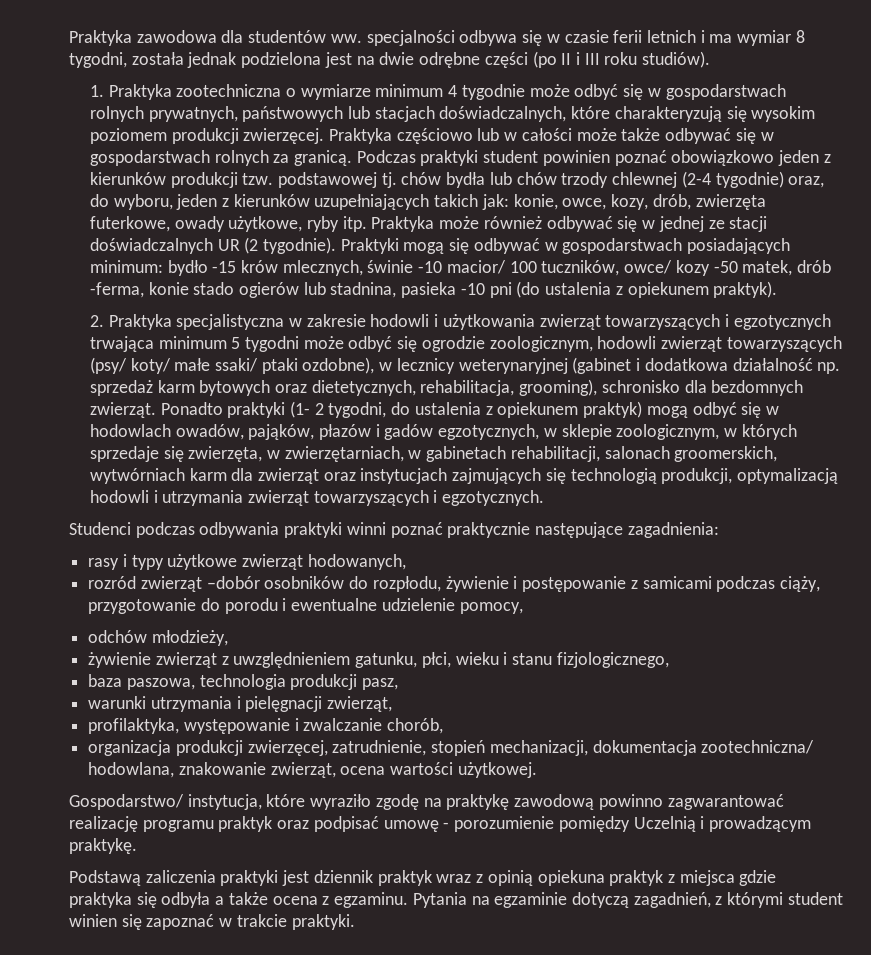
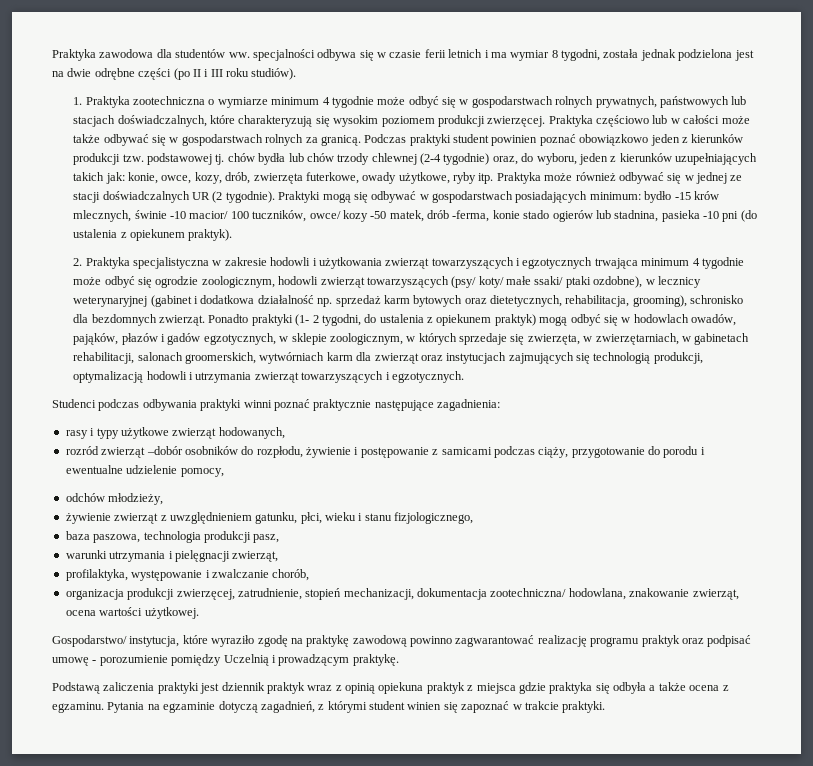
[231,336,300,352] 5 tygodni -> [692,257,744,269] 4 tygodnie

